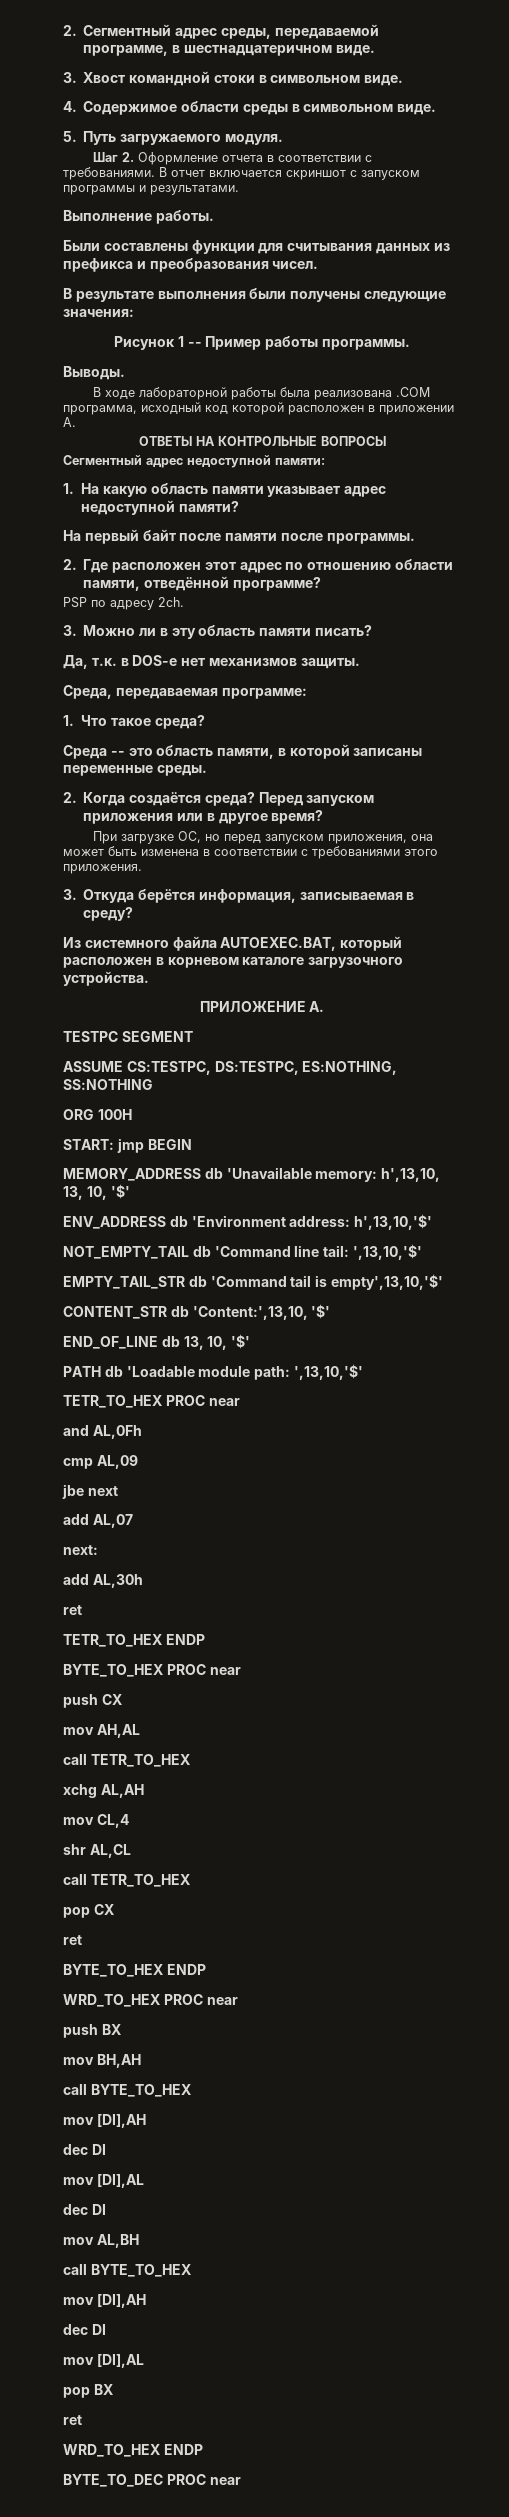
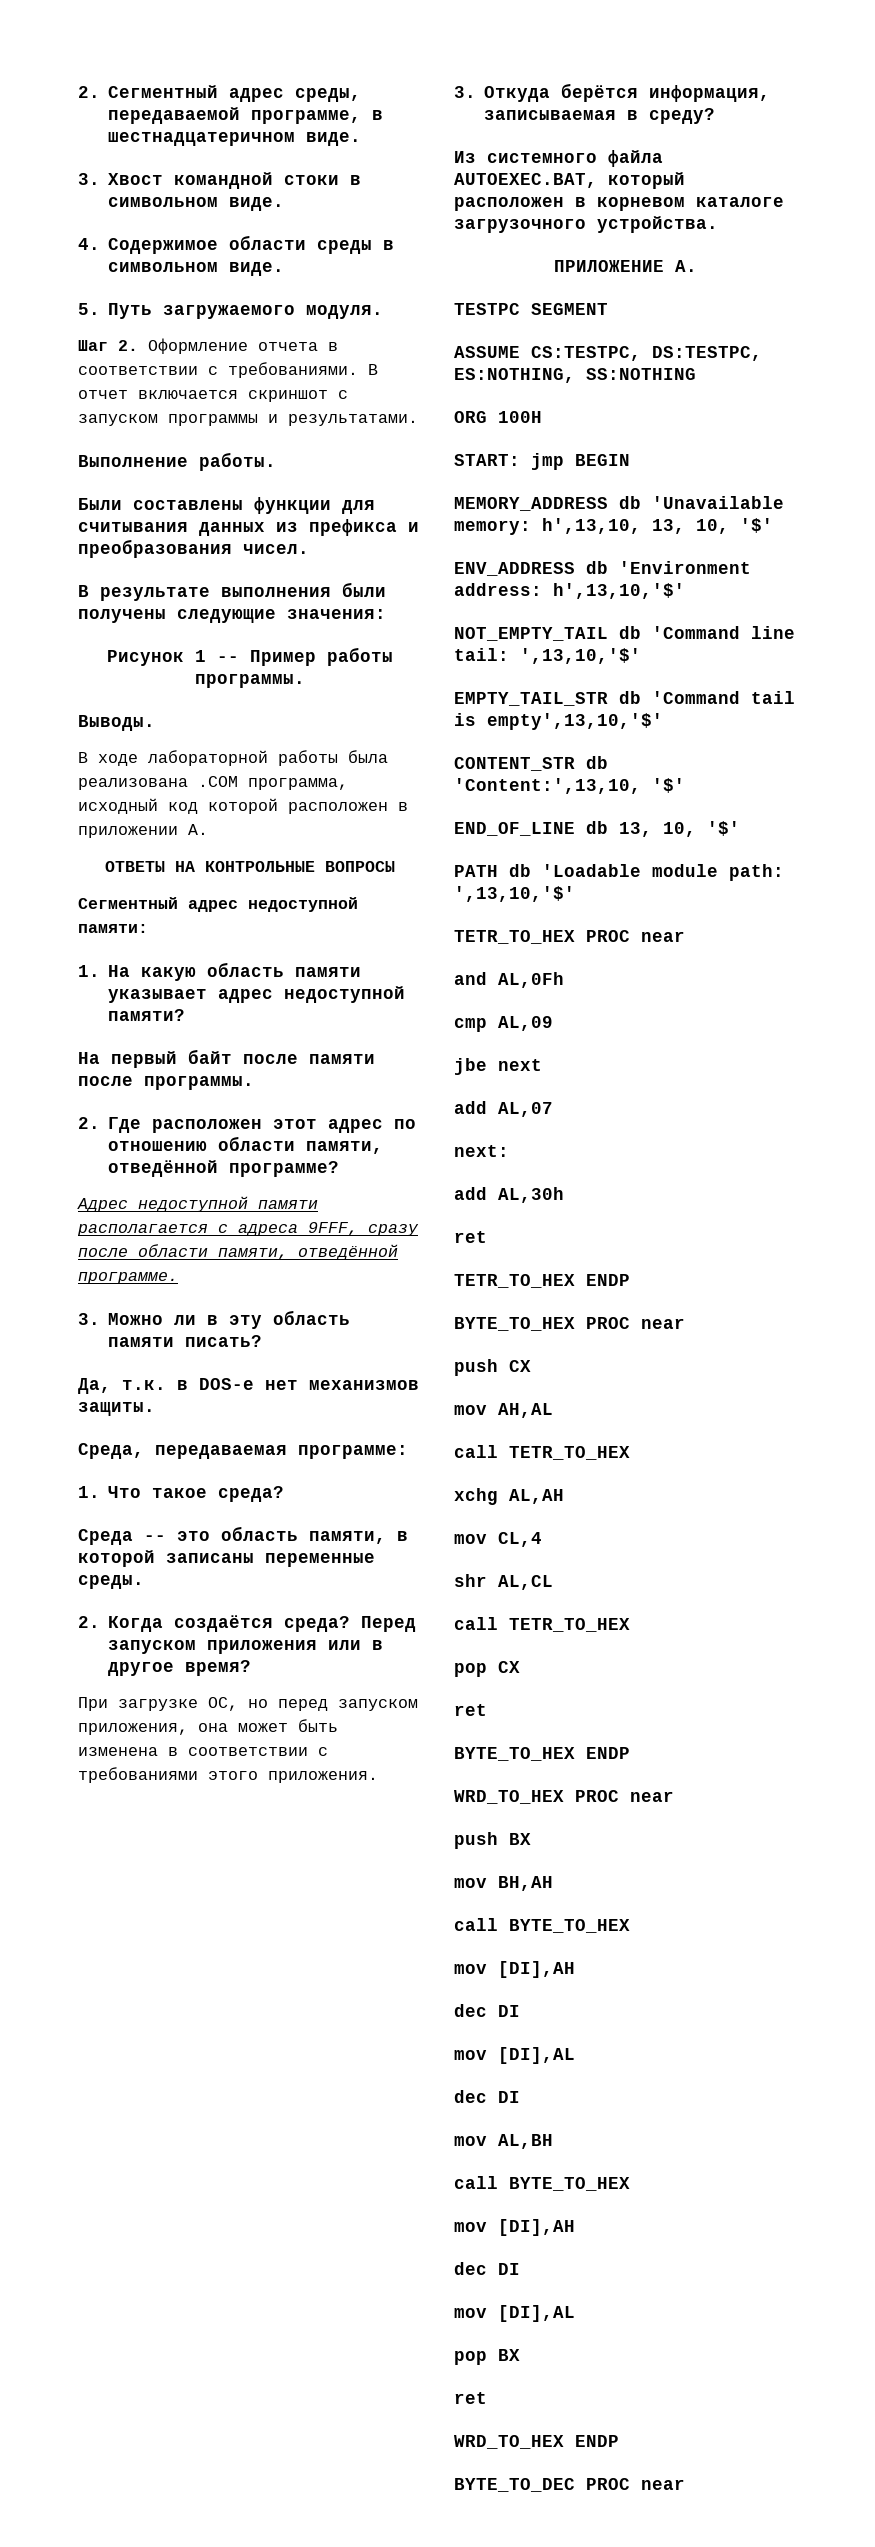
[63,597,184,610] PSP по адресу 2сh. -> [77,1196,318,1212] [77,1222,419,1236] [78,1244,398,1260] [78,1272,178,1284] Адрес недоступной памяти располагается с адреса 9FFF, сразу после области памяти, отведённой программе.

